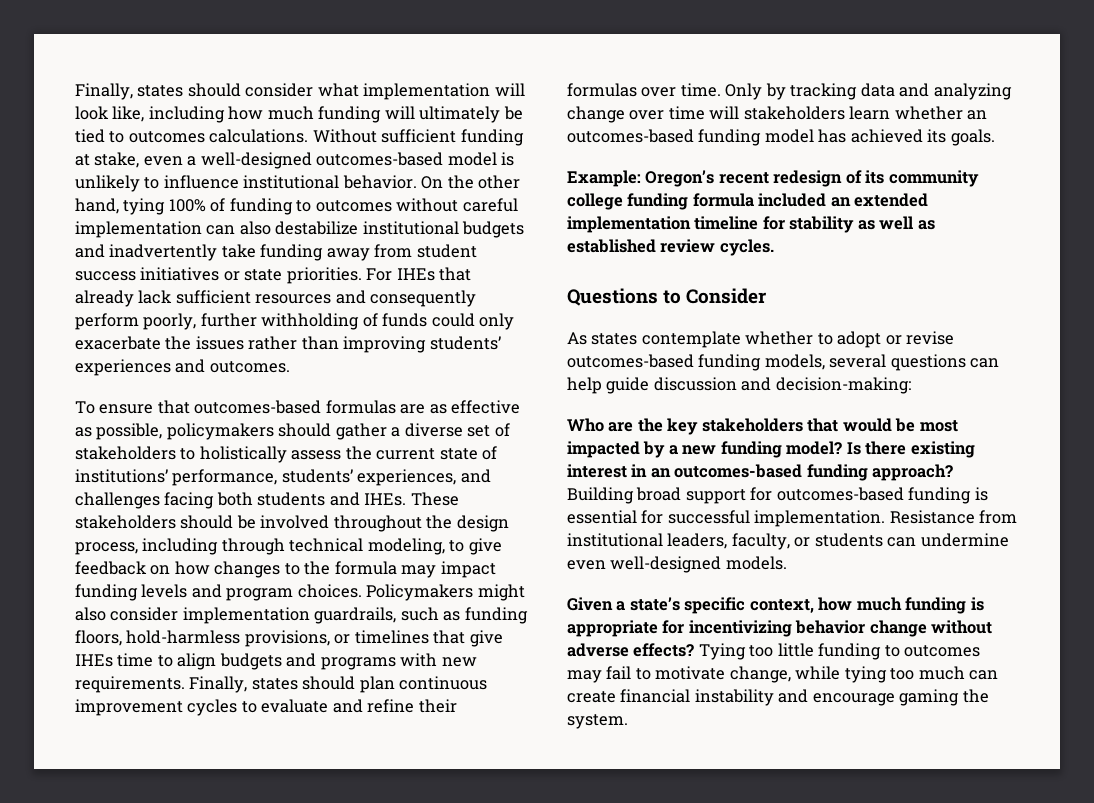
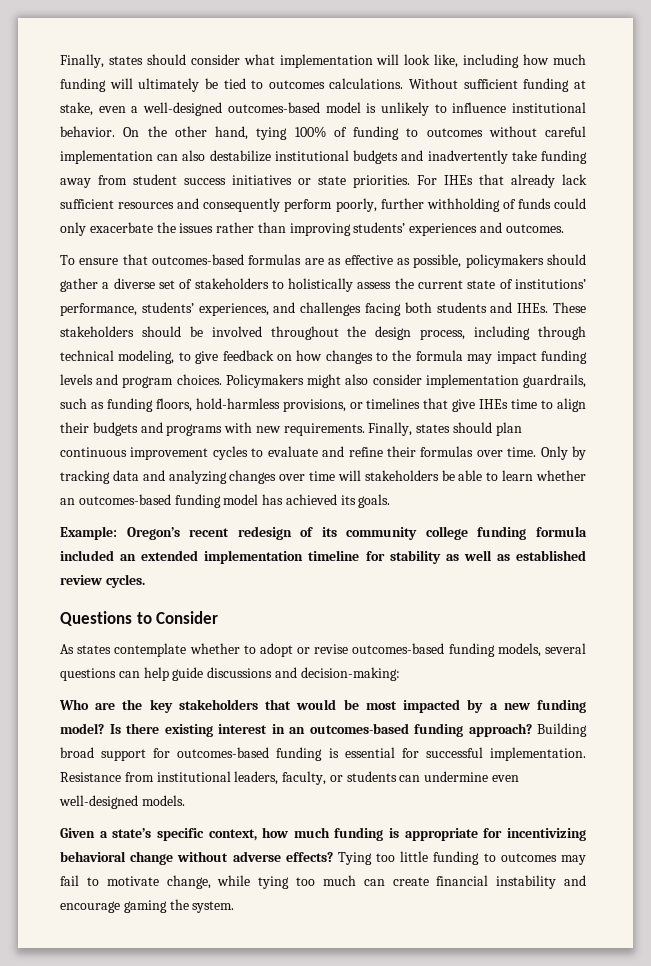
(217, 661) none -> [60,422,89,433] their
[567,106,625,123] change -> [229,470,277,484] changes
(845, 113) none -> [441,470,499,481] be able to
[653,377,737,391] discussion -> [207,667,273,678] discussions
[795,620,866,634] behavior -> [60,851,126,862] behavioral

